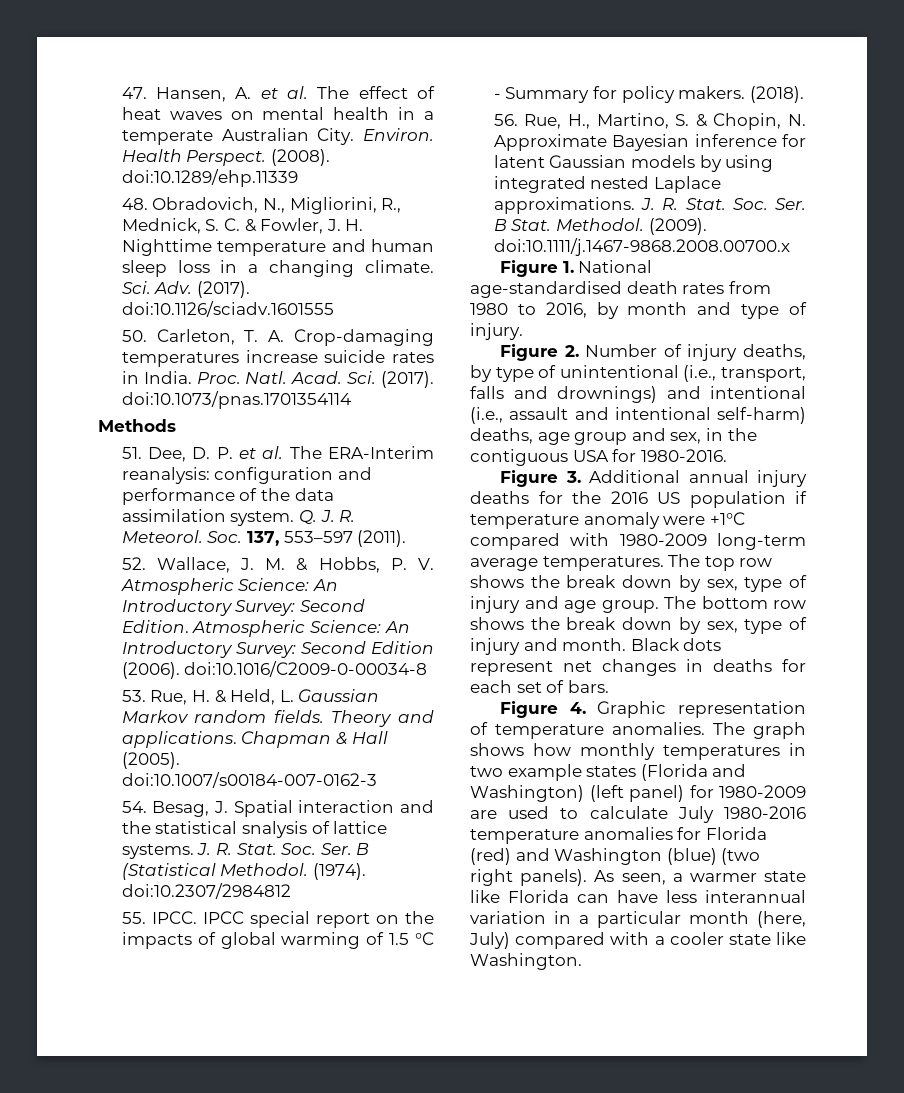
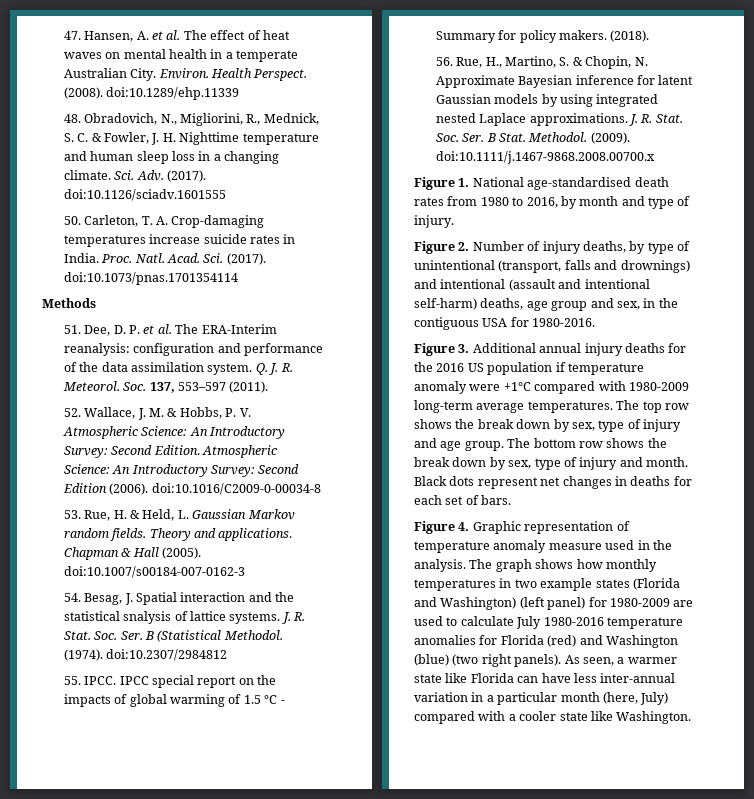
[683,365,806,382] (i.e., transport, -> [498,260,562,273] (transport,
[470,407,569,424] (i.e., assault -> [508,279,556,291] (assault
[612,722,705,735] anomalies. -> [493,540,672,553] [414,559,466,572] anomaly measure used in the analysis.
[705,890,806,903] interannual -> [600,673,676,683] inter-annual

